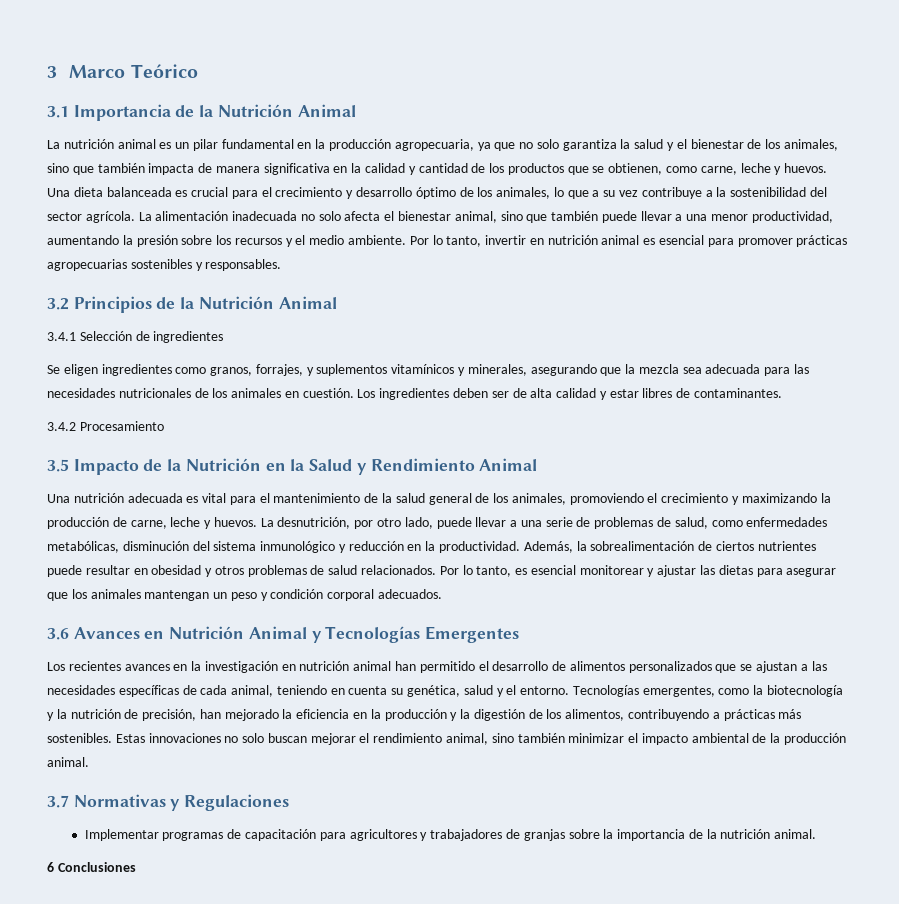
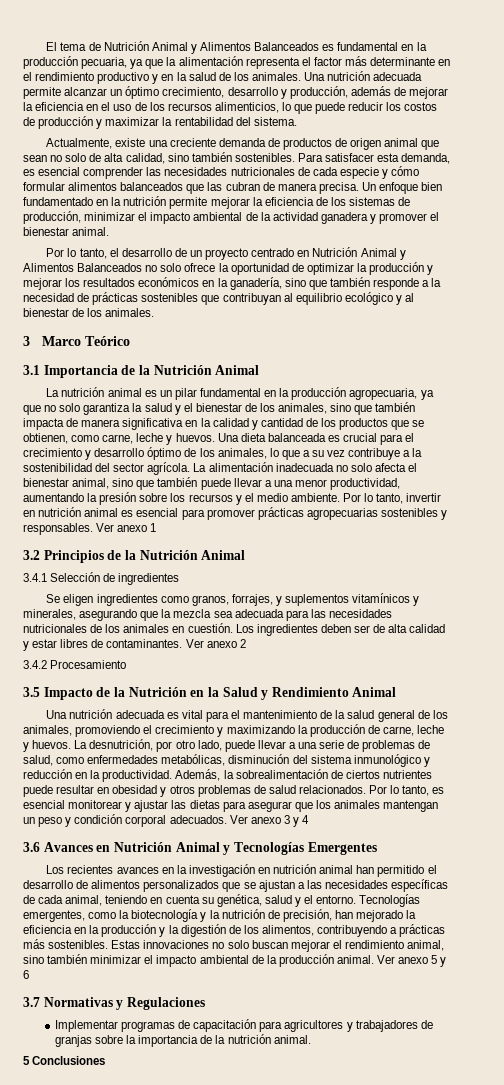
(47, 72) none -> [46,41,427,54] [23,56,451,69] [23,71,423,84] [23,86,449,99] [23,102,438,114] [23,116,297,129] [46,138,440,150] [23,152,451,164] [23,166,420,179] [23,182,443,194] [23,196,411,209] [23,211,440,224] [23,227,110,236] [46,247,406,260] [23,262,434,275] [23,277,442,290] [23,292,415,305] [23,308,155,317] El tema de Nutrición Animal y Alimentos Balanceados es fundamental en la producción pecuaria, ya que la alimentación representa el factor más determinante en el rendimiento productivo y en la salud de los animales. Una nutrición adecuada permite alcanzar un óptimo crecimiento, desarrollo y producción, además de mejorar la eficiencia en el uso de los recursos alimenticios, lo que puede reducir los costos de producción y maximizar la rentabilidad del sistema. // Actualmente, existe una creciente demanda de productos de origen animal que sean no solo de alta calidad, sino también sostenibles. Para satisfacer esta demanda, es esencial comprender las necesidades nutricionales de cada especie y cómo formular alimentos balanceados que las cubran de manera precisa. Un enfoque bien fundamentado en la nutrición permite mejorar la eficiencia de los sistemas de producción, minimizar el impacto ambiental de la actividad ganadera y promover el bienestar animal. // Por lo tanto, el desarrollo de un proyecto centrado en Nutrición Animal y Alimentos Balanceados no solo ofrece la oportunidad de optimizar la producción y mejorar los resultados económicos en la ganadería, sino que también responde a la necesidad de prácticas sostenibles que contribuyan al equilibrio ecológico y al bienestar de los animales. //
(282, 265) none -> [96,523,157,532] Ver anexo 1
(783, 393) none -> [185,639,246,648] Ver anexo 2
(443, 594) none -> [229,815,310,827] Ver anexo 3 y 4
(89, 762) none -> [377,955,447,967] [23,970,29,979] Ver anexo 5 y 6
[47,862,54,872] 6 -> [23,1056,30,1065] 5

